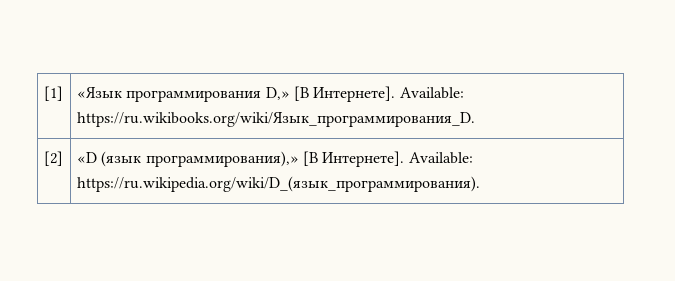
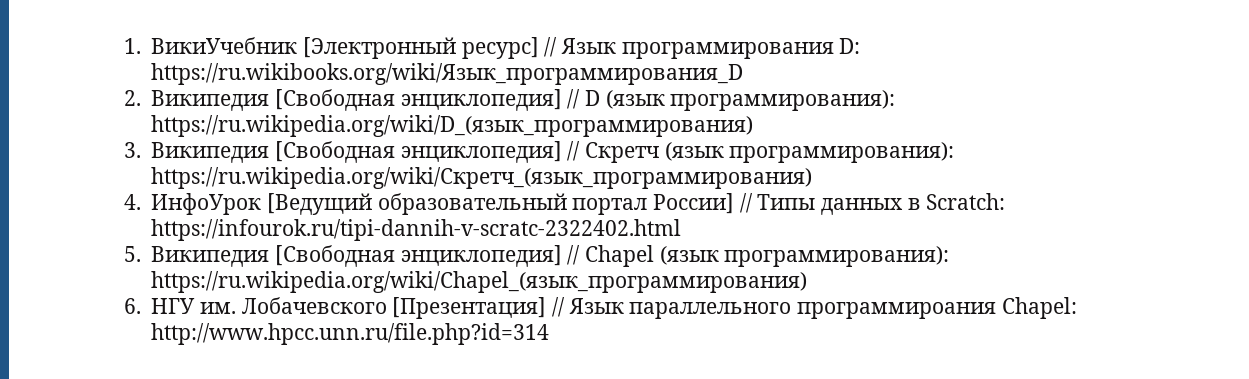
[43,86,63,101] [76,86,464,102] [76,111,475,127] [43,151,63,166] [76,151,473,167] [76,176,480,192] [1] | «Язык программирования D,» [В Интернете]. Available: https://ru.wikibooks.org/wiki/Язык_программирования_D. // [2] | «D (язык программирования),» [В Интернете]. Available: https://ru.wikipedia.org/wiki/D_(язык_программирования). -> [123,37,861,59] [151,63,744,85] [123,89,896,111] [151,115,754,137] [123,141,955,163] [151,167,813,189] [123,193,1006,215] [151,219,682,241] [123,245,950,267] [151,271,808,293] [123,297,1077,319] [151,323,550,345] 1. ВикиУчебник [Электронный ресурс] // Язык программирования D: https://ru.wikibooks.org/wiki/Язык_программирования_D // 2. Википедия [Свободная энциклопедия] // D (язык программирования): https://ru.wikipedia.org/wiki/D_(язык_программирования) // 3. Википедия [Свободная энциклопедия] // Скретч (язык программирования): https://ru.wikipedia.org/wiki/Скретч_(язык_программирования) // 4. ИнфоУрок [Ведущий образовательный портал России] // Типы данных в Scratch: https://infourok.ru/tipi-dannih-v-scratc-2322402.html // 5. Википедия [Свободная энциклопедия] // Chapel (язык программирования): https://ru.wikipedia.org/wiki/Chapel_(язык_программирования) // 6. НГУ им. Лобачевского [Презентация] // Язык параллельного программироания Chapel: http://www.hpcc.unn.ru/file.php?id=314

